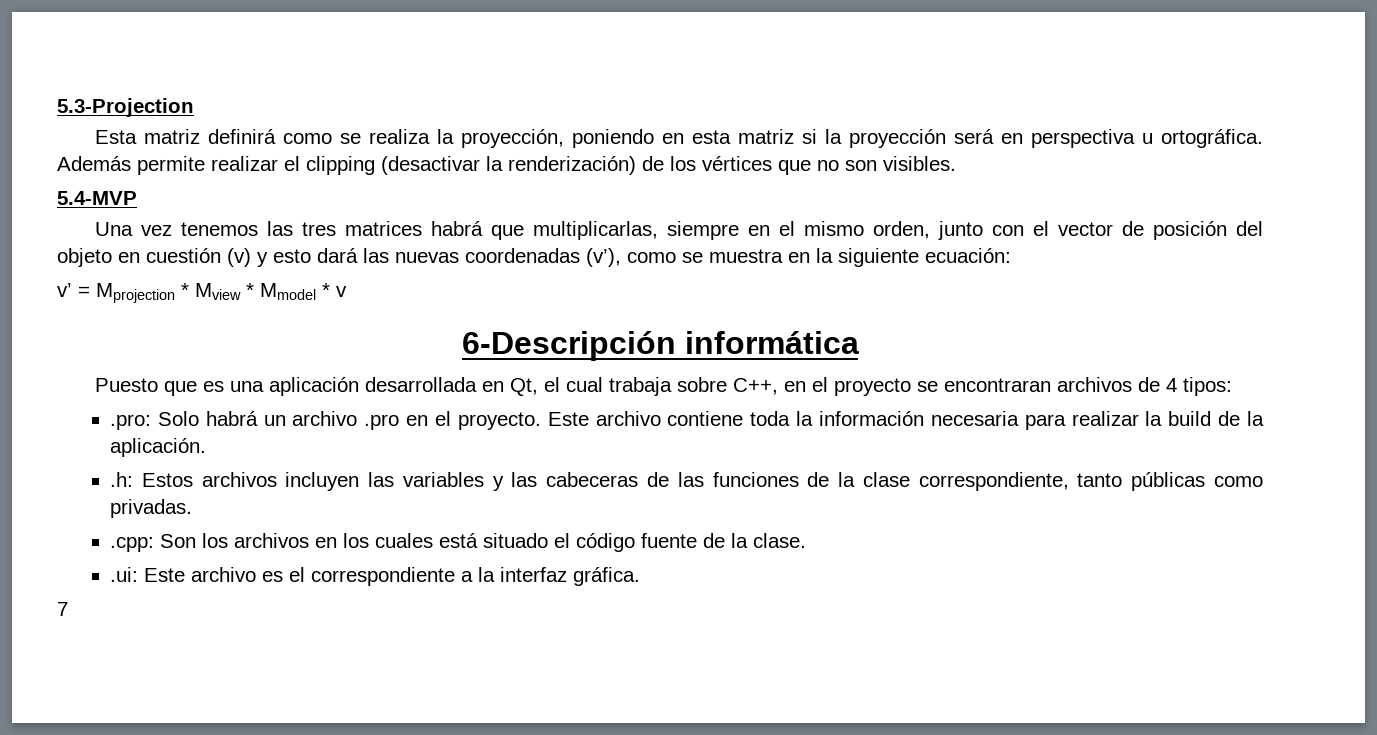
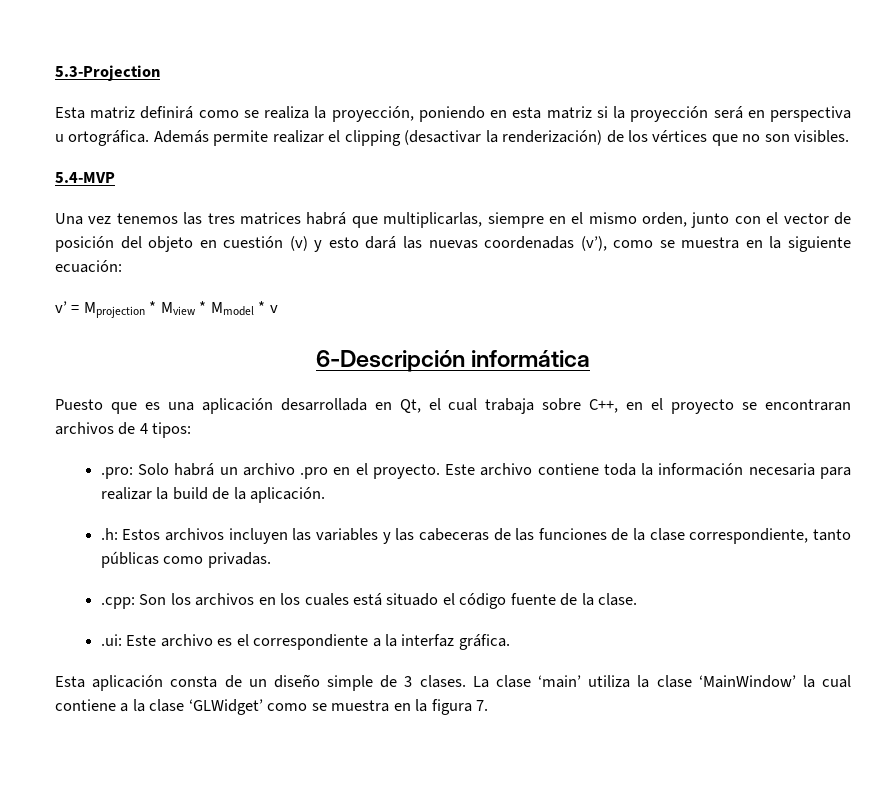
[57,602,68,616] 7 -> [55,674,851,691] [55,699,489,715] Esta aplicación consta de un diseño simple de 3 clases. La clase ‘main’ utiliza la clase ‘MainWindow’ la cual contiene a la clase ‘GLWidget’ como se muestra en la figura 7.

